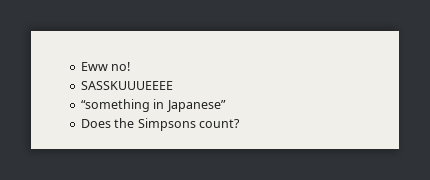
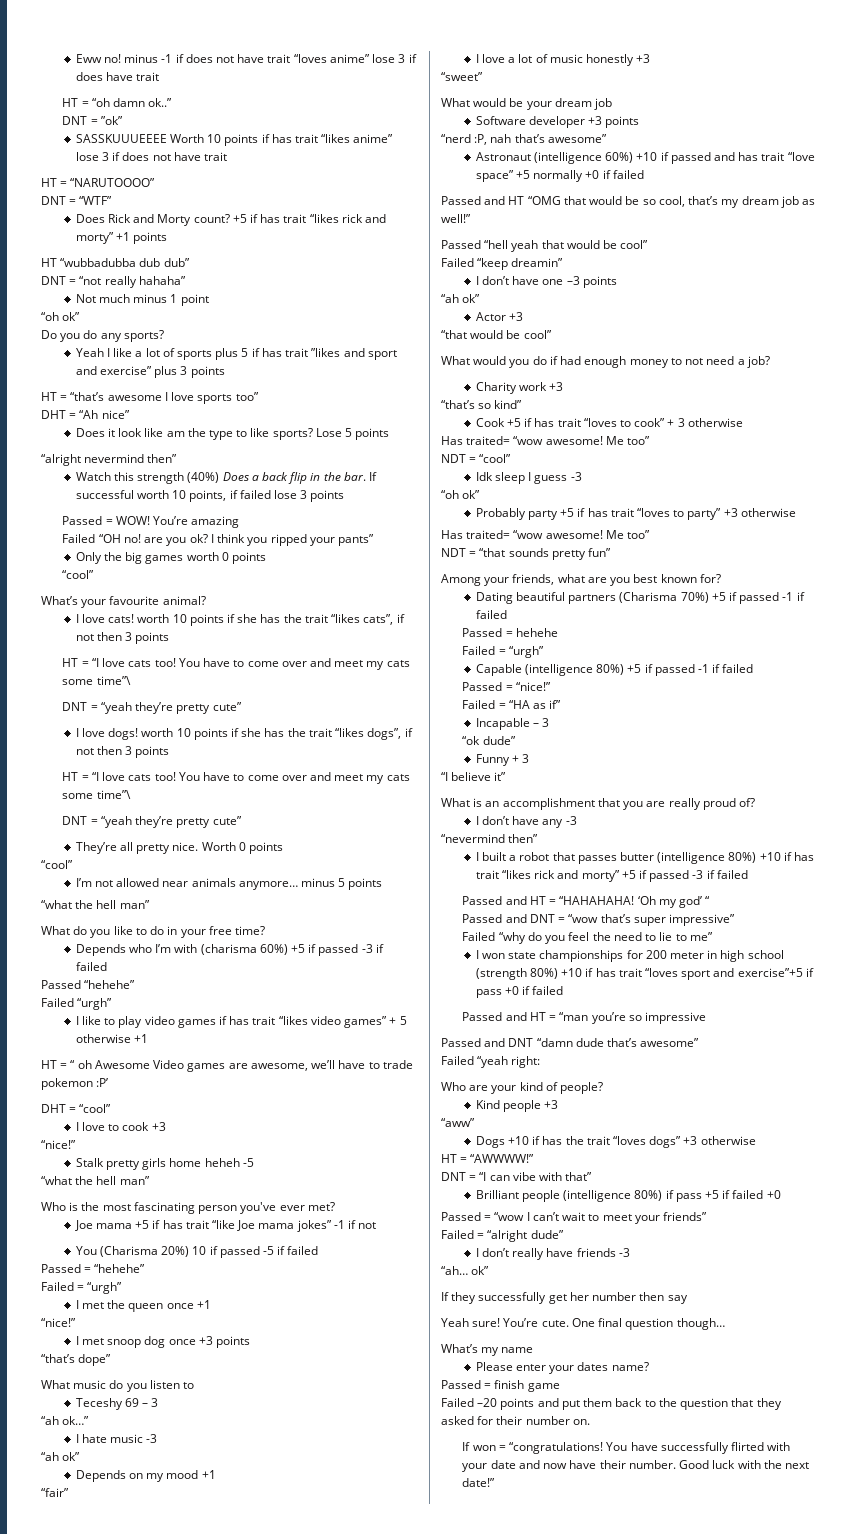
[81,81,174,90] [81,99,226,112] [81,118,241,131] // SASSKUUUEEEE // “something in Japanese” // Does the Simpsons count? -> [124,54,417,63] [75,72,160,81] [62,98,173,107] [62,116,123,125] [75,134,394,146] [75,152,227,161] [41,178,156,187] [41,196,113,205] [75,214,387,226] [75,232,168,244] [41,258,190,267] [41,276,186,288] [75,294,209,306] [41,312,81,321] [41,330,164,342] [75,348,397,360] [75,366,225,378] [41,392,259,404] [41,410,130,419] [75,428,390,440] [41,454,178,466] [75,472,378,484] [75,490,345,502] [62,516,240,528] [62,534,374,546] [75,552,266,564] [62,570,95,579] [41,596,206,608] [75,614,405,626] [75,632,170,644] [62,658,410,670] [62,676,131,685] [62,702,242,714] [75,728,413,740] [75,746,170,758] [62,772,410,784] [62,790,131,799] [62,816,242,828] [75,842,283,854] [41,860,73,869] [75,878,383,890] [41,900,150,909] [41,926,266,938] [75,944,384,956] [75,962,107,971] [41,980,136,989] [41,998,113,1010] [75,1016,407,1028] [75,1034,148,1043] [41,1060,413,1072] [41,1078,109,1090] [41,1104,112,1113] [75,1122,166,1131] [41,1140,76,1149] [75,1158,254,1170] [41,1176,150,1185] [41,1202,335,1214] [74,1220,377,1232] [75,1246,319,1258] [41,1264,146,1273] [41,1282,123,1294] [75,1300,211,1312] [41,1318,76,1327] [75,1336,250,1348] [41,1354,112,1366] [41,1380,195,1392] [75,1398,159,1410] [41,1416,90,1425] [75,1434,158,1443] [41,1452,81,1461] [75,1470,216,1482] [41,1488,69,1497] [475,54,651,66] [441,72,483,81] [441,98,613,110] [475,116,640,128] [441,134,607,145] [475,152,815,164] [475,170,644,182] [441,196,816,208] [441,214,471,223] [441,240,649,252] [441,258,564,270] [475,276,617,288] [441,294,481,303] [475,312,523,321] [441,330,552,339] [441,356,770,368] [475,382,564,394] [441,400,523,409] [475,418,743,427] [441,436,651,445] [441,454,512,463] [475,472,582,484] [441,490,481,499] [475,508,796,520] [441,530,651,539] [441,548,612,560] [441,574,721,586] [475,592,805,604] [475,610,507,619] [462,628,558,637] [462,646,544,658] [475,664,754,676] [462,682,551,691] [462,700,562,709] [475,718,550,730] [462,736,516,745] [475,754,530,766] [441,772,507,781] [441,798,756,810] [475,816,577,828] [441,834,539,843] [475,852,815,864] [475,870,748,882] [462,896,711,908] [462,914,736,926] [462,932,713,944] [475,950,784,962] [475,968,814,980] [475,986,564,998] [462,1012,707,1024] [441,1038,700,1047] [441,1056,541,1068] [441,1082,604,1094] [475,1100,559,1112] [441,1118,475,1127] [475,1136,756,1148] [441,1154,535,1163] [441,1172,593,1181] [475,1190,781,1202] [441,1212,708,1224] [441,1230,564,1242] [475,1248,630,1260] [441,1266,490,1275] [441,1292,688,1304] [441,1318,725,1330] [441,1344,534,1356] [475,1362,649,1374] [441,1380,560,1392] [441,1398,782,1410] [441,1416,590,1425] [462,1442,791,1454] [462,1460,809,1472] [462,1478,496,1487] minus -1 if does not have trait “loves anime” lose 3 if does have trait // HT = “oh damn ok..” // DNT = ”ok” // SASSKUUUEEEE Worth 10 points if has trait “likes anime” lose 3 if does not have trait // HT = “NARUTOOOO” // DNT = “WTF” // Does Rick and Morty count? +5 if has trait “likes rick and morty” +1 points // HT “wubbadubba dub dub” // DNT = “not really hahaha” // Not much minus 1 point // “oh ok” // Do you do any sports? // Yeah I like a lot of sports plus 5 if has trait ”likes and sport and exercise” plus 3 points // HT = “that’s awesome I love sports too” // DHT = “Ah nice” // Does it look like am the type to like sports? Lose 5 points // “alright nevermind then” // Watch this strength (40%) Does a back flip in the bar. If successful worth 10 points, if failed lose 3 points // Passed = WOW! You’re amazing // Failed “OH no! are you ok? I think you ripped your pants” // Only the big games worth 0 points // “cool” // What’s your favourite animal? // I love cats! worth 10 points if she has the trait “likes cats”, if not then 3 points // HT = “I love cats too! You have to come over and meet my cats some time”\ // DNT = “yeah they’re pretty cute” // I love dogs! worth 10 points if she has the trait “likes dogs”, if not then 3 points // HT = “I love cats too! You have to come over and meet my cats some time”\ // DNT = “yeah they’re pretty cute” // They’re all pretty nice. Worth 0 points // “cool” // I’m not allowed near animals anymore… minus 5 points // “what the hell man” // What do you like to do in your free time? // Depends who I’m with (charisma 60%) +5 if passed -3 if failed // Passed “hehehe” // Failed “urgh” // I like to play video games if has trait “likes video games” + 5 otherwise +1 // HT = “ oh Awesome Video games are awesome, we’ll have to trade pokemon :P’ // DHT = “cool” // I love to cook +3 // “nice!” // Stalk pretty girls home heheh -5 // “what the hell man” // Who is the most fascinating person you've ever met? // Joe mama +5 if has trait “like Joe mama jokes” -1 if not // You (Charisma 20%) 10 if passed -5 if failed // Passed = “hehehe” // Failed = “urgh” // I met the queen once +1 // “nice!” // I met snoop dog once +3 points // “that’s dope” // What music do you listen to // Teceshy 69 – 3 // “ah ok…” // I hate music -3 // “ah ok” // Depends on my mood +1 // “fair” // I love a lot of music honestly +3 // “sweet” // What would be your dream job // Software developer +3 points // “nerd :P, nah that’s awesome” // Astronaut (intelligence 60%) +10 if passed and has trait “love space” +5 normally +0 if failed // Passed and HT “OMG that would be so cool, that’s my dream job as well!” // Passed “hell yeah that would be cool” // Failed “keep dreamin” // I don’t have one –3 points // “ah ok” // Actor +3 // “that would be cool” // What would you do if had enough money to not need a job? // Charity work +3 // “that’s so kind” // Cook +5 if has trait “loves to cook” + 3 otherwise // Has traited= “wow awesome! Me too” // NDT = “cool” // Idk sleep I guess -3 // “oh ok” // Probably party +5 if has trait “loves to party” +3 otherwise // Has traited= “wow awesome! Me too” // NDT = “that sounds pretty fun” // Among your friends, what are you best known for? // Dating beautiful partners (Charisma 70%) +5 if passed -1 if failed // Passed = hehehe // Failed = “urgh” // Capable (intelligence 80%) +5 if passed -1 if failed // Passed = “nice!” // Failed = “HA as if” // Incapable – 3 // “ok dude” // Funny + 3 // “I believe it” // What is an accomplishment that you are really proud of? // I don’t have any -3 // “nevermind then” // I built a robot that passes butter (intelligence 80%) +10 if has trait “likes rick and morty” +5 if passed -3 if failed // Passed and HT = “HAHAHAHA! ‘Oh my god’ “ // Passed and DNT = “wow that’s super impressive” // Failed “why do you feel the need to lie to me” // I won state championships for 200 meter in high school (strength 80%) +10 if has trait “loves sport and exercise”+5 if pass +0 if failed // Passed and HT = “man you’re so impressive // Passed and DNT “damn dude that’s awesome” // Failed “yeah right: // Who are your kind of people? // Kind people +3 // “aww” // Dogs +10 if has the trait “loves dogs” +3 otherwise // HT = “AWWWW!” // DNT = “I can vibe with that” // Brilliant people (intelligence 80%) if pass +5 if failed +0 // Passed = “wow I can’t wait to meet your friends” // Failed = “alright dude” // I don’t really have friends -3 // “ah… ok” // If they successfully get her number then say // Yeah sure! You’re cute. One final question though… // What’s my name // Please enter your dates name? // Passed = finish game // Failed –20 points and put them back to the question that they asked for their number on. // If won = “congratulations! You have successfully flirted with your date and now have their number. Good luck with the next date!”

